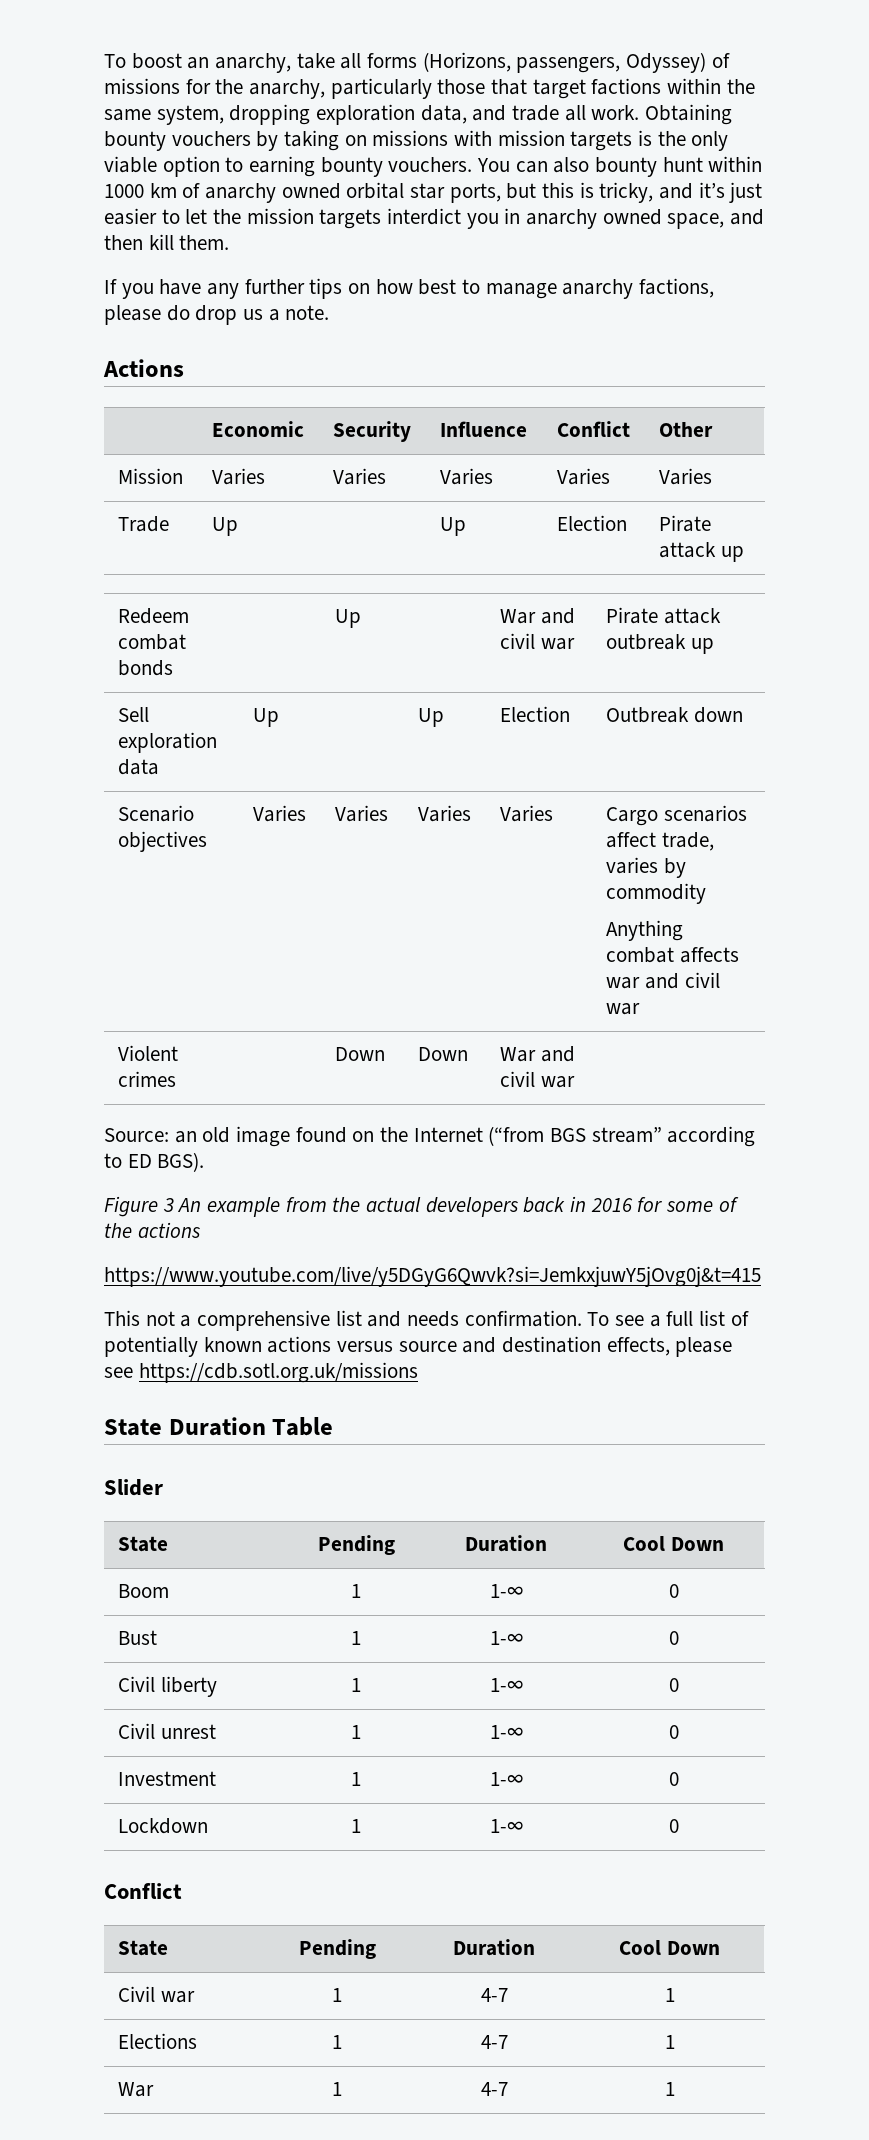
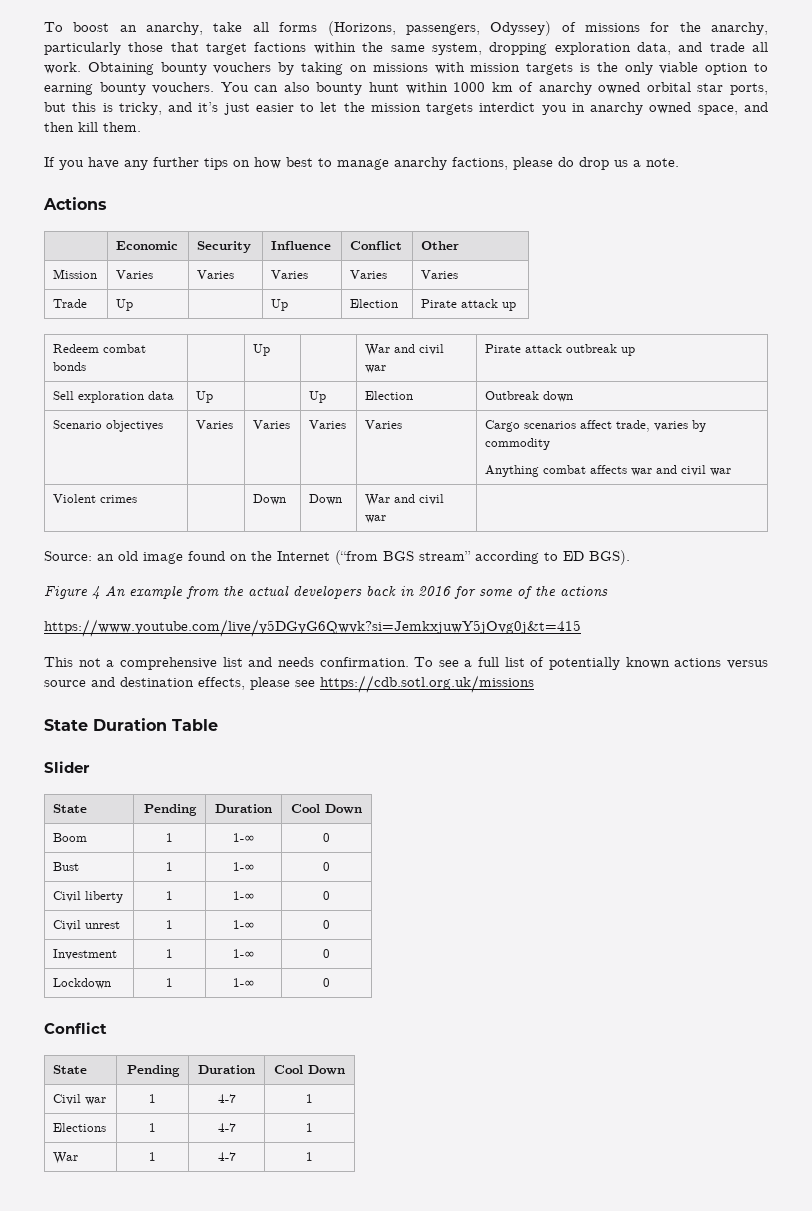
[162,1198,174,1212] 3 -> [92,586,100,599] 4

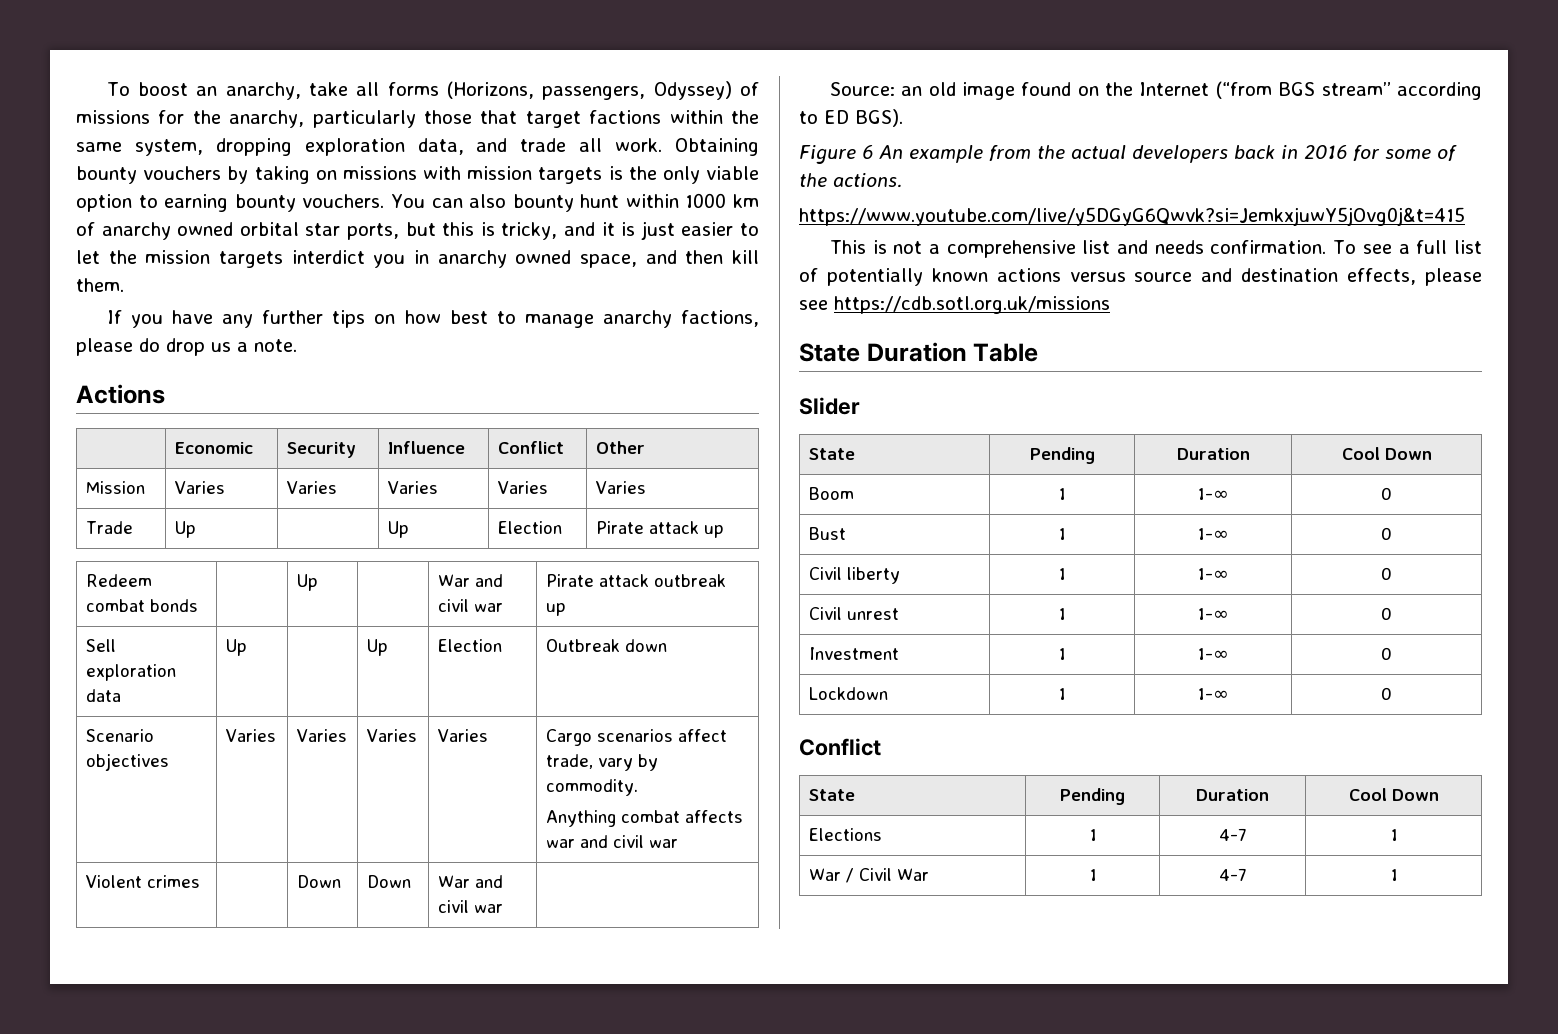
[198,102,219,112] it’s -> [601,222,636,236] it is
[654,420,707,432] [485,438,551,450] varies by commodity -> [597,754,658,771] [545,779,638,796] vary by commodity.
[92,586,100,599] 4 -> [862,145,873,159] 6
[560,586,608,597] actions -> [833,173,902,188] actions.
(73, 662) none -> [872,240,887,254] is
[53,1094,107,1105] [149,1094,156,1103] [217,1094,236,1103] [306,1094,313,1103] // Civil war | 1 | 4-7 | 1 -> (1439, 795) none
(79, 1158) none -> [845,868,929,883] / Civil War

